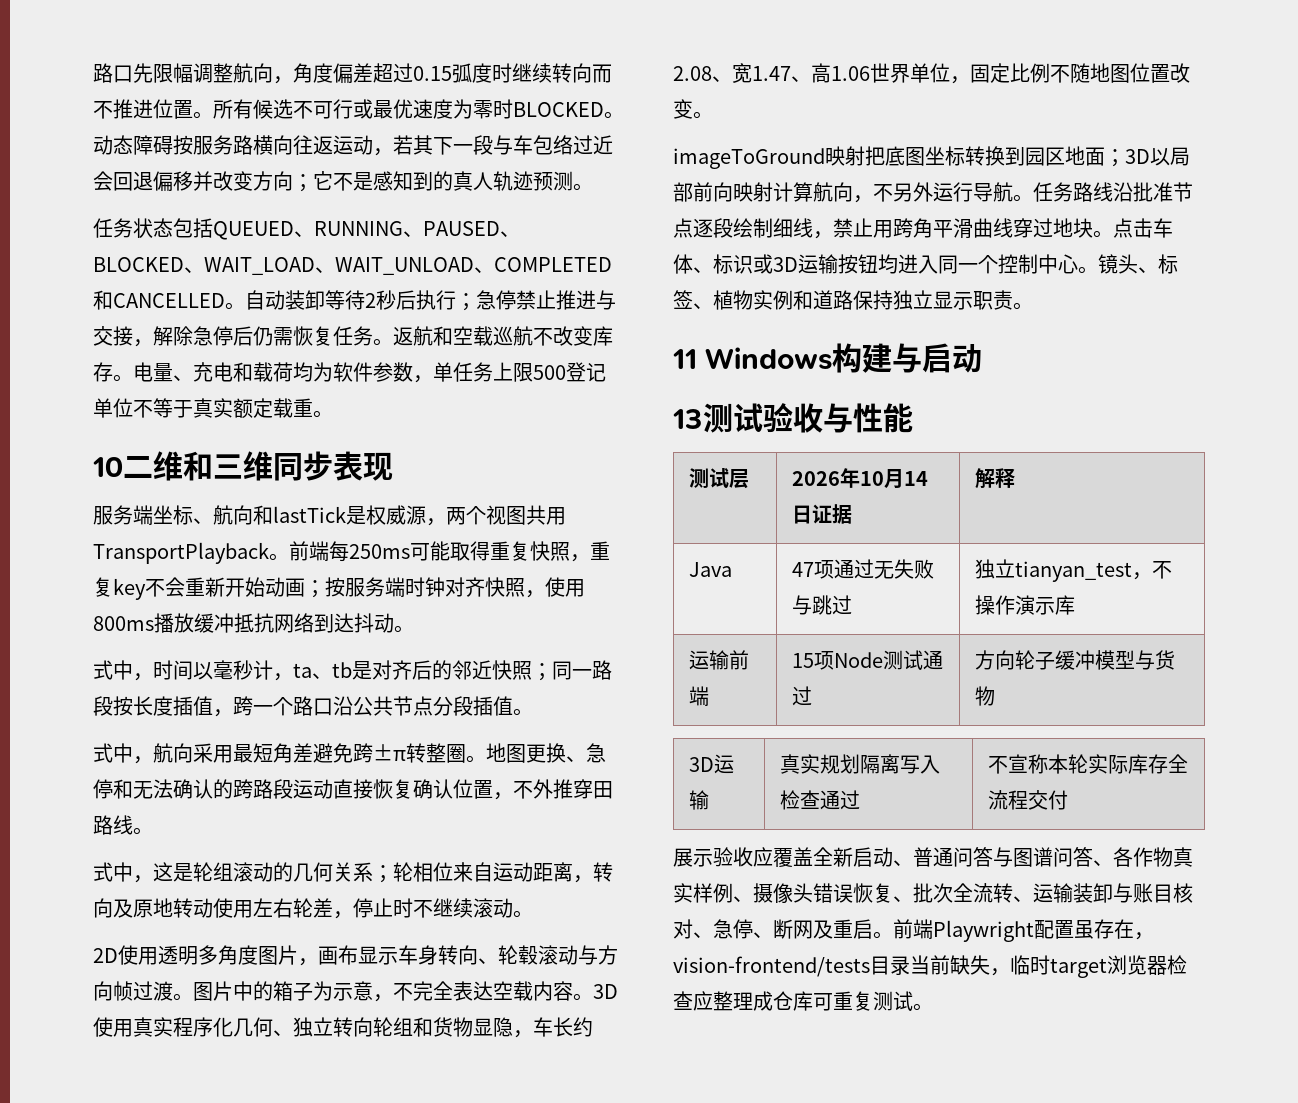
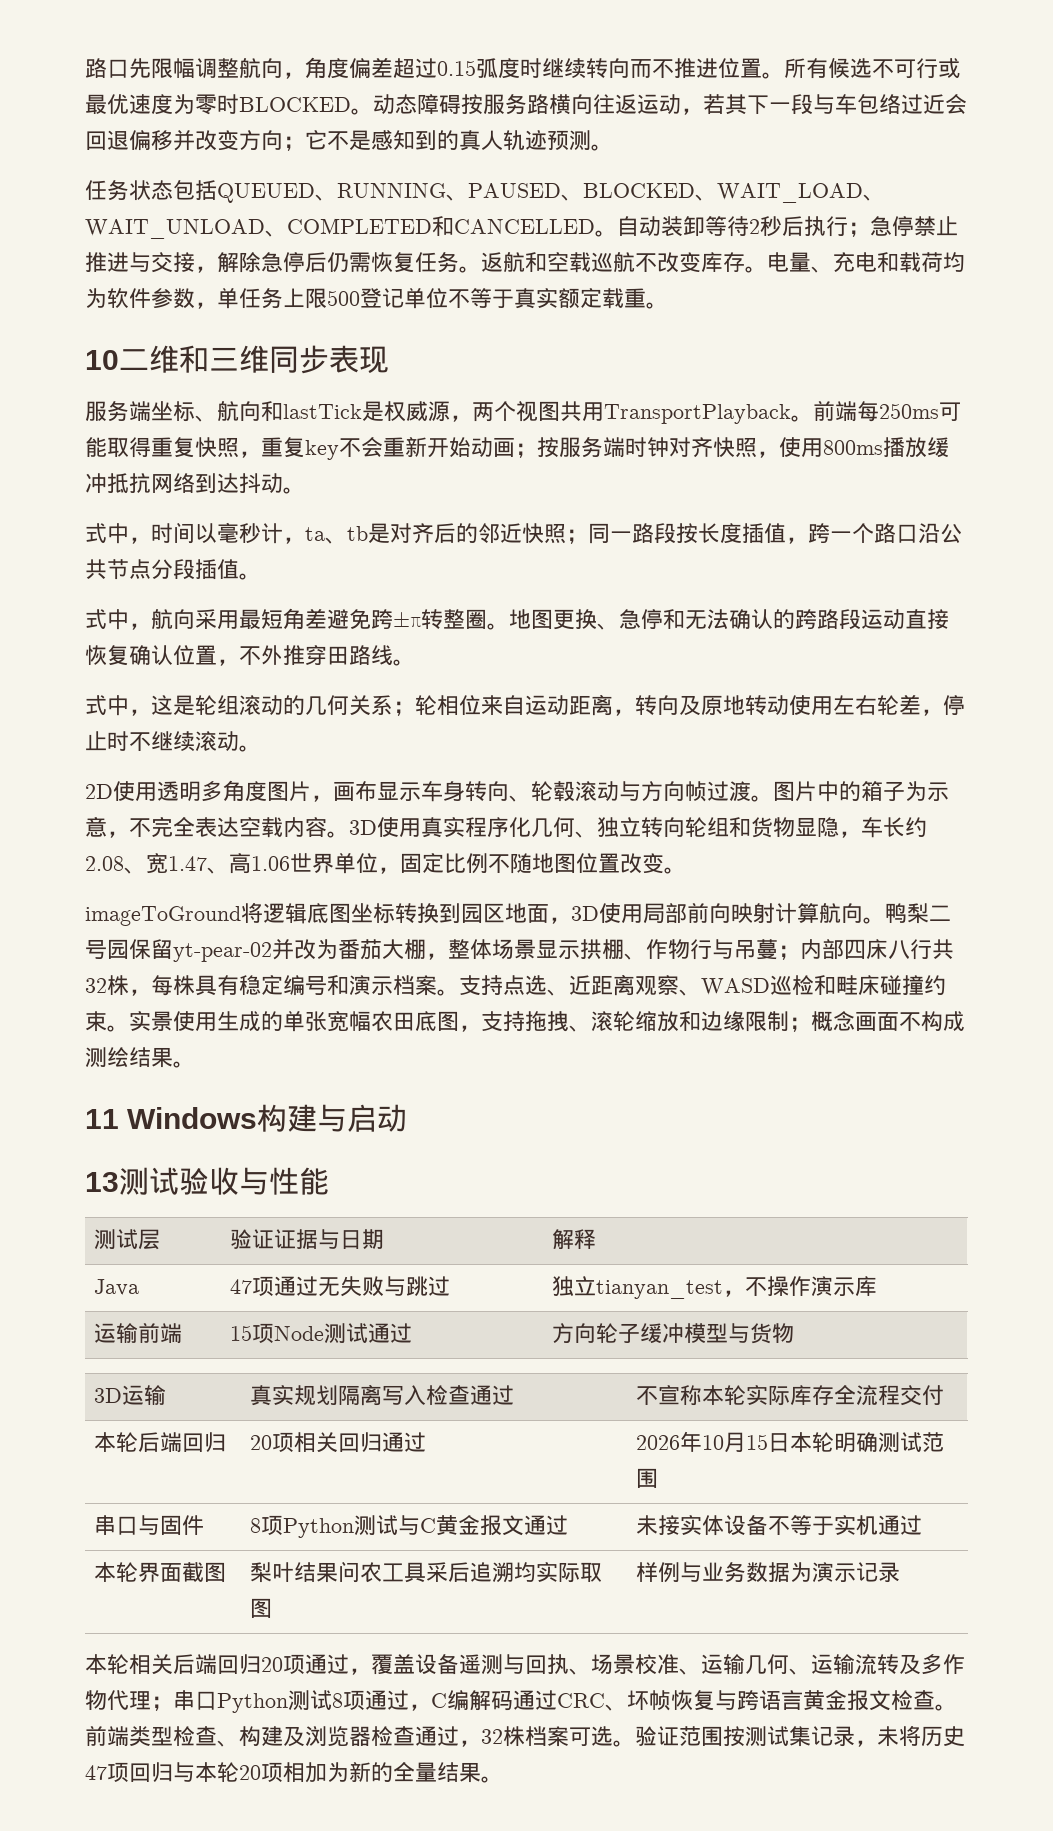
[825,146,885,166] 映射把 -> [241,902,307,924] 将逻辑
[1105,148,1170,167] ；3D以 -> [549,903,643,924] ，3D使用
[853,182,1193,203] [673,218,1173,239] [673,254,1178,274] [673,290,1013,310] ，不另外运行导航。任务路线沿批准节点逐段绘制细线，禁止用跨角平滑曲线穿过地块。点击车体、标识或3D运输按钮均进入同一个控制中心。镜头、标签、植物实例和道路保持独立显示职责 -> [863,903,951,924] [85,939,954,962] [85,974,946,996] [85,1011,965,1032] [85,1047,173,1068] 。鸭梨二号园保留yt-pear-02并改为番茄大棚，整体场景显示拱棚、作物行与吊蔓；内部四床八行共32株，每株具有稳定编号和演示档案。支持点选、近距离观察、WASD巡检和畦床碰撞约束。实景使用生成的单张宽幅农田底图，支持拖拽、滚轮缩放和边缘限制；概念画面不构成测绘结果
[791,468,928,489] [791,505,812,524] 2026年10月14日 -> [230,1229,275,1249] 验证
(852, 514) none -> [318,1229,385,1250] 与日期
[673,847,1193,867] [673,883,1193,903] [673,919,1154,942] [673,955,1187,978] [673,991,913,1011] // 展示验收应覆盖全新启动、普通问答与图谱问答、各作物真实样例、摄像头错误恢复、批次全流转、运输装卸与账目核对、急停、断网及重启。前端Playwright配置虽存在，vision-frontend/tests目录当前缺失，临时target浏览器检查应整理成仓库可重复测试 -> [94,1432,227,1453] [250,1432,427,1453] [636,1431,945,1453] [636,1468,659,1488] [94,1515,205,1535] [250,1515,569,1538] [636,1515,923,1536] [94,1562,227,1582] [250,1561,603,1583] [250,1598,273,1618] [636,1562,901,1583] [85,1654,965,1675] [85,1690,957,1713] [85,1725,965,1747] [85,1762,481,1783] // 本轮后端回归 | 20项相关回归通过 | 2026年10月15日本轮明确测试范围 // 串口与固件 | 8项Python测试与C黄金报文通过 | 未接实体设备不等于实机通过 // 本轮界面截图 | 梨叶结果问农工具采后追溯均实际取图 | 样例与业务数据为演示记录 // 本轮相关后端回归20项通过，覆盖设备遥测与回执、场景校准、运输几何、运输流转及多作物代理；串口Python测试8项通过，C编解码通过CRC、坏帧恢复与跨语言黄金报文检查。前端类型检查、构建及浏览器检查通过，32株档案可选。验证范围按测试集记录，未将历史47项回归与本轮20项相加为新的全量结果

